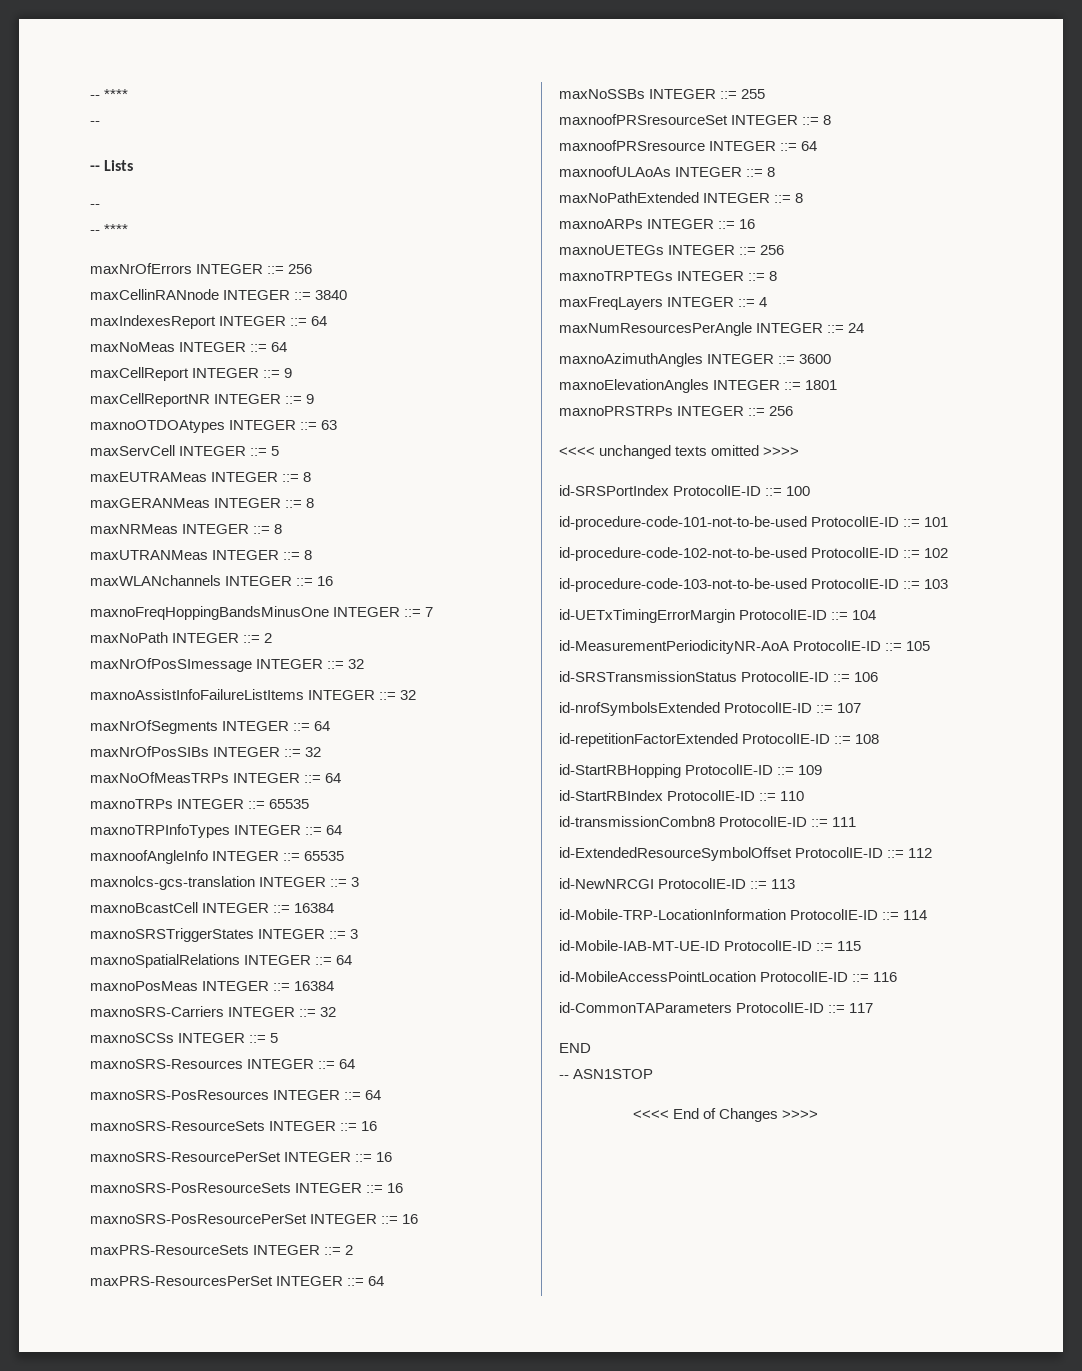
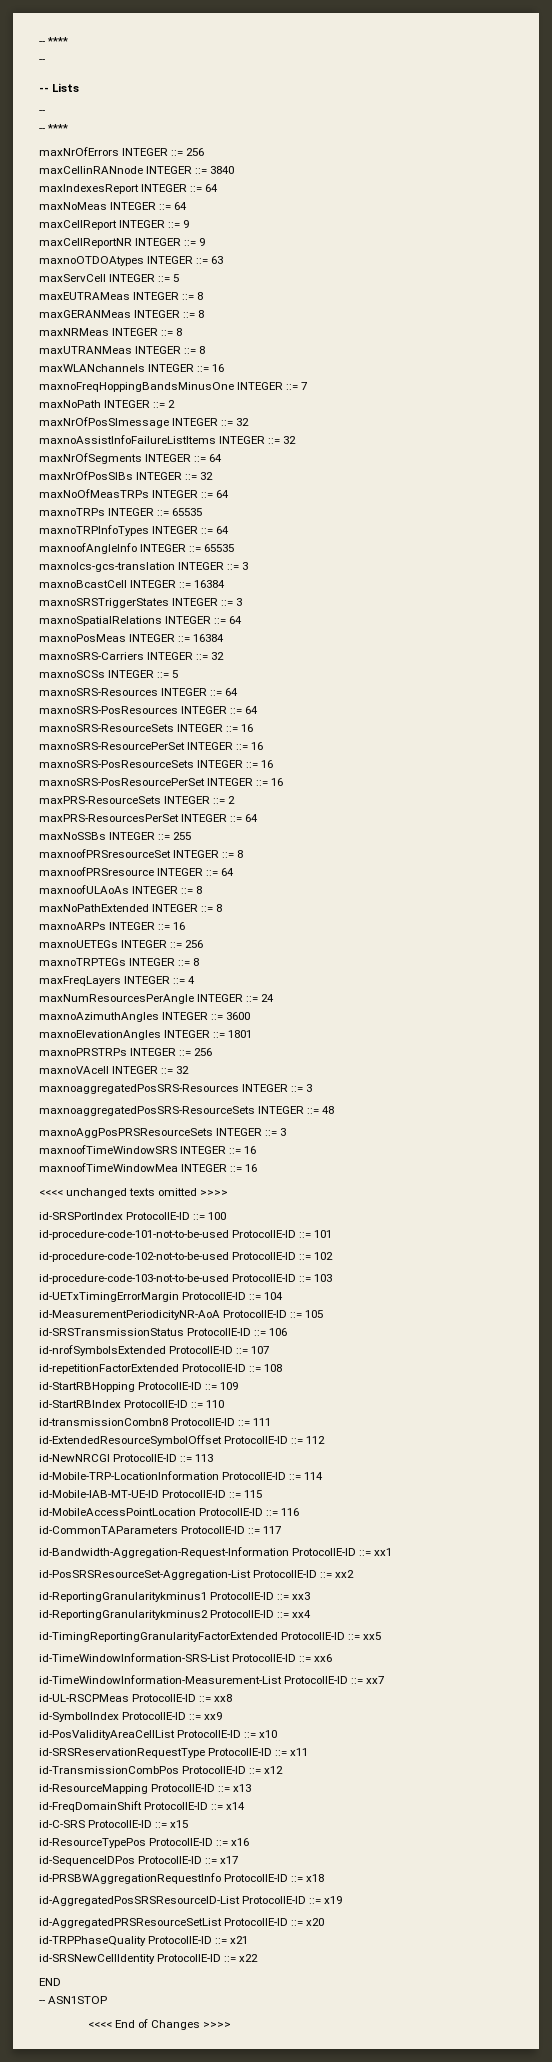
(794, 411) none -> [39,1066,190,1074] [39,1084,313,1094] [39,1106,335,1116] [39,1128,287,1138] [39,1145,257,1154] [39,1163,258,1172] // maxnoVAcell INTEGER ::= 32 // maxnoaggregatedPosSRS-Resources INTEGER ::= 3 // maxnoaggregatedPosSRS-ResourceSets INTEGER ::= 48 // maxnoAggPosPRSResourceSets INTEGER ::= 3 // maxnoofTimeWindowSRS INTEGER ::= 16 // maxnoofTimeWindowMea INTEGER ::= 16
(874, 1008) none -> [39,1547,393,1558] [39,1570,355,1580] [39,1592,311,1602] [39,1610,312,1620] [39,1632,382,1642] [39,1653,333,1662] [39,1675,385,1684] [39,1694,233,1702] [39,1712,223,1722] [39,1730,278,1740] [39,1748,309,1758] [39,1766,284,1774] [39,1784,252,1794] [39,1801,246,1812] [39,1820,189,1828] [39,1838,250,1848] [39,1856,239,1866] [39,1873,325,1884] [39,1896,343,1906] [39,1918,325,1928] [39,1936,249,1946] [39,1954,259,1964] // id-Bandwidth-Aggregation-Request-Information ProtocolIE-ID ::= xx1 // id-PosSRSResourceSet-Aggregation-List ProtocolIE-ID ::= xx2 // id-ReportingGranularitykminus1 ProtocolIE-ID ::= xx3 // id-ReportingGranularitykminus2 ProtocolIE-ID ::= xx4 // id-TimingReportingGranularityFactorExtended ProtocolIE-ID ::= xx5 // id-TimeWindowInformation-SRS-List ProtocolIE-ID ::= xx6 // id-TimeWindowInformation-Measurement-List ProtocolIE-ID ::= xx7 // id-UL-RSCPMeas ProtocolIE-ID ::= xx8 // id-SymbolIndex ProtocolIE-ID ::= xx9 // id-PosValidityAreaCellList ProtocolIE-ID ::= x10 // id-SRSReservationRequestType ProtocolIE-ID ::= x11 // id-TransmissionCombPos ProtocolIE-ID ::= x12 // id-ResourceMapping ProtocolIE-ID ::= x13 // id-FreqDomainShift ProtocolIE-ID ::= x14 // id-C-SRS ProtocolIE-ID ::= x15 // id-ResourceTypePos ProtocolIE-ID ::= x16 // id-SequenceIDPos ProtocolIE-ID ::= x17 // id-PRSBWAggregationRequestInfo ProtocolIE-ID ::= x18 // id-AggregatedPosSRSResourceID-List ProtocolIE-ID ::= x19 // id-AggregatedPRSResourceSetList ProtocolIE-ID ::= x20 // id-TRPPhaseQuality ProtocolIE-ID ::= x21 // id-SRSNewCellIdentity ProtocolIE-ID ::= x22

